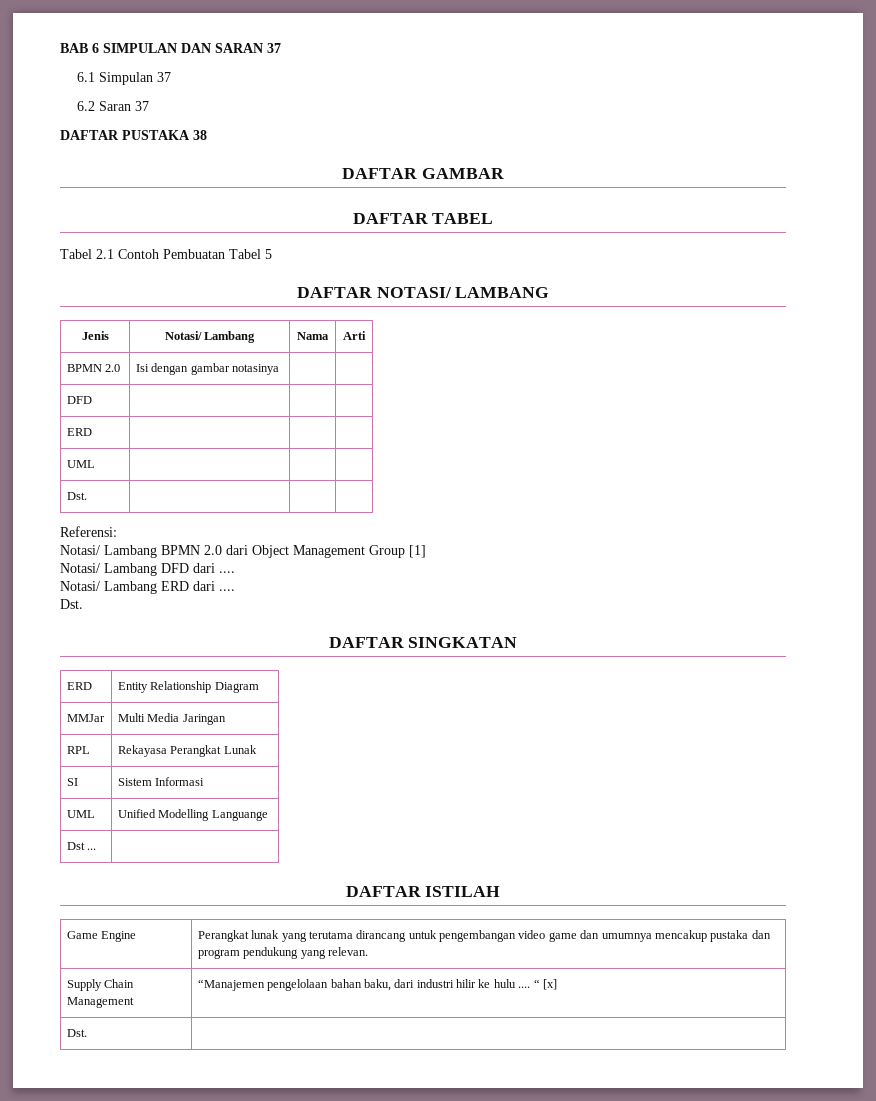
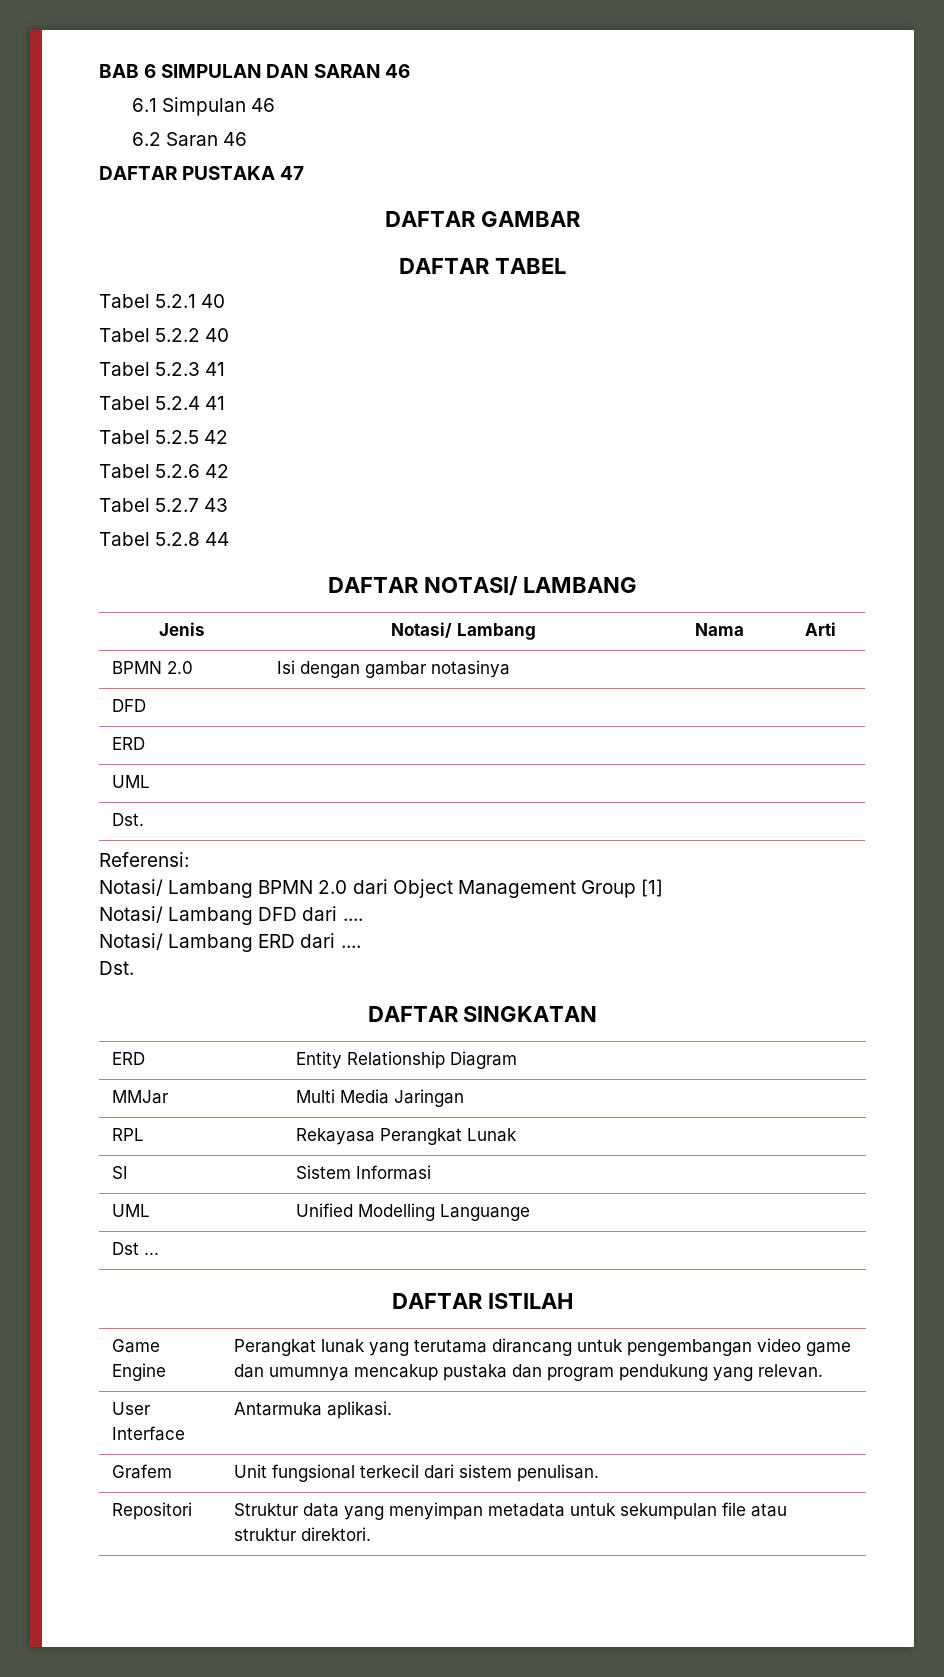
[267,43,281,53] 37 -> [384,64,410,78] 46
[157,72,172,82] 37 -> [251,98,276,112] 46
[135,101,150,111] 37 -> [223,132,248,146] 46
[193,130,207,140] 38 -> [280,166,305,180] 47
[96,249,272,259] 2.1 Contoh Pembuatan Tabel 5 -> [155,294,226,308] [99,328,230,342] [99,362,226,376] [99,396,226,410] [99,430,229,444] [99,464,230,478] [99,498,229,512] [99,532,230,546] 5.2.1 40 // Tabel 5.2.2 40 // Tabel 5.2.3 41 // Tabel 5.2.4 41 // Tabel 5.2.5 42 // Tabel 5.2.6 42 // Tabel 5.2.7 43 // Tabel 5.2.8 44
[66,979,135,991] [66,997,134,1008] [197,979,557,991] [66,1029,87,1037] Supply Chain Management | “Manajemen pengelolaan bahan baku, dari industri hilir ke hulu .... “ [x] // Dst. | -> [112,1402,152,1415] [112,1426,186,1441] [234,1401,393,1419] [112,1464,173,1479] [234,1464,600,1482] [112,1502,193,1520] [234,1502,788,1520] [234,1527,372,1541] User Interface | Antarmuka aplikasi. // Grafem | Unit fungsional terkecil dari sistem penulisan. // Repositori | Struktur data yang menyimpan metadata untuk sekumpulan file atau struktur direktori.

